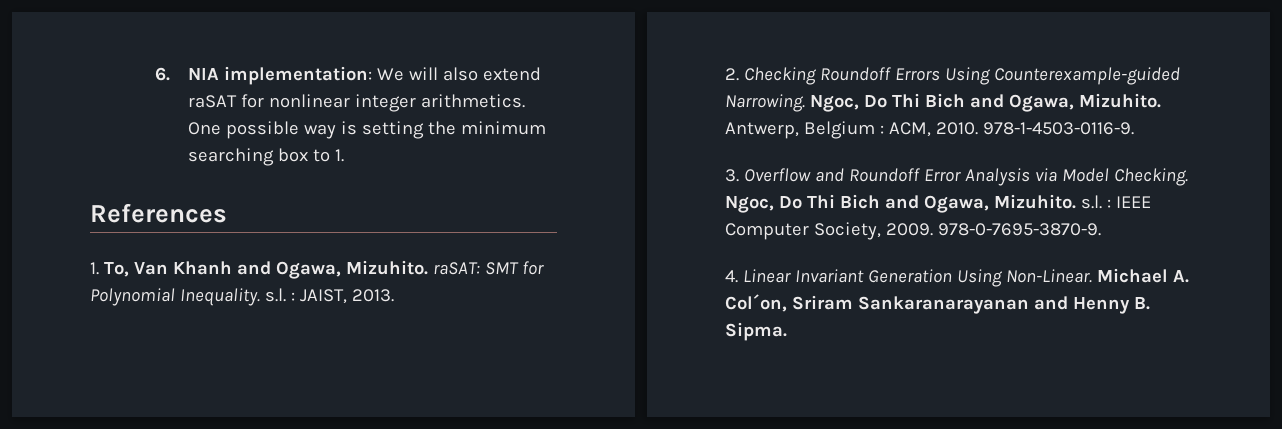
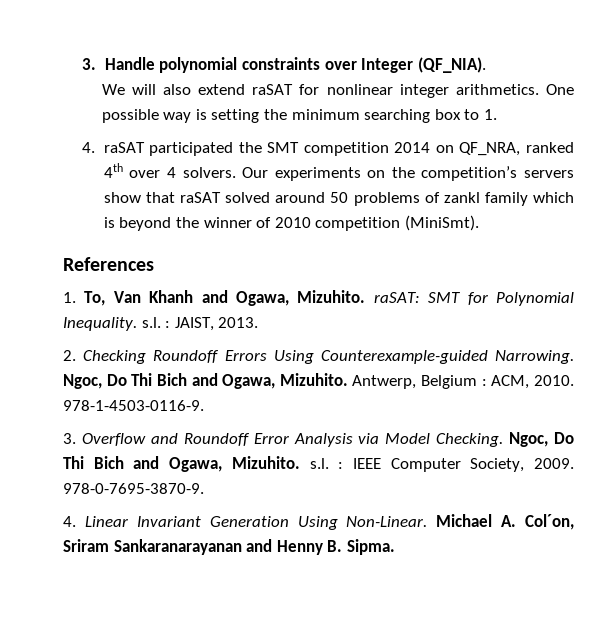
[155,66,373,85] 6. NIA implementation: -> [82,57,486,73] 3. Handle polynomial constraints over Integer (QF_NIA). //
(345, 155) none -> [82,142,574,156] [103,163,574,181] [103,192,574,206] [103,215,479,231] // 4. raSAT participated the SMT competition 2014 on QF_NRA, ranked 4th over 4 solvers. Our experiments on the competition’s servers show that raSAT solved around 50 problems of zankl family which is beyond the winner of 2010 competition (MiniSmt).

